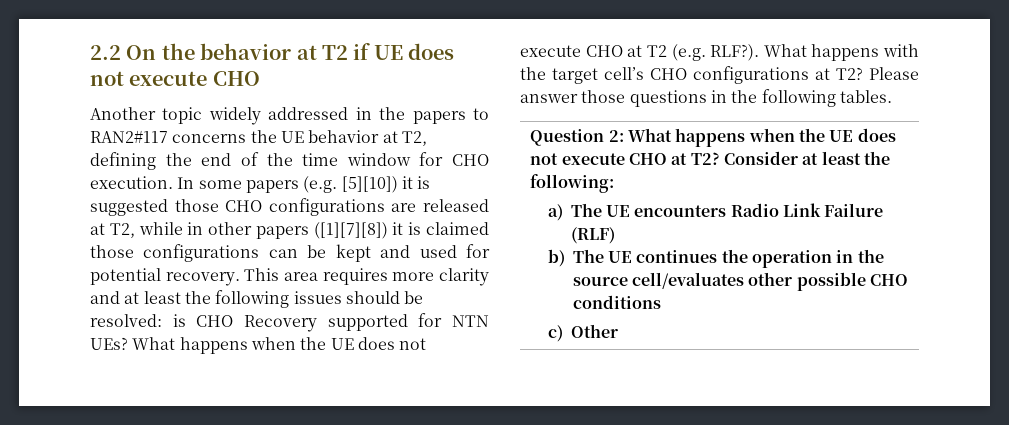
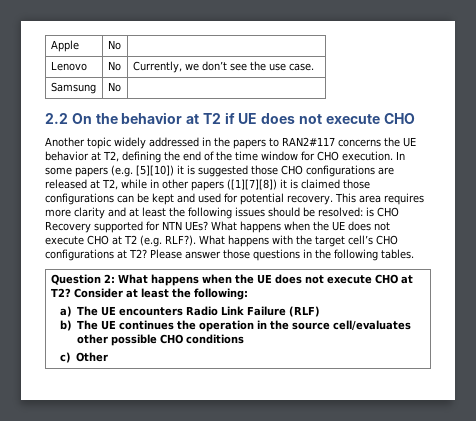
(90, 52) none -> [50,40,79,52] [107,40,121,50] [50,61,87,71] [107,61,121,71] [132,61,314,73] [50,82,96,94] [107,82,121,92] Apple | No | // Lenovo | No | Currently, we don’t see the use case. // Samsung | No | //

